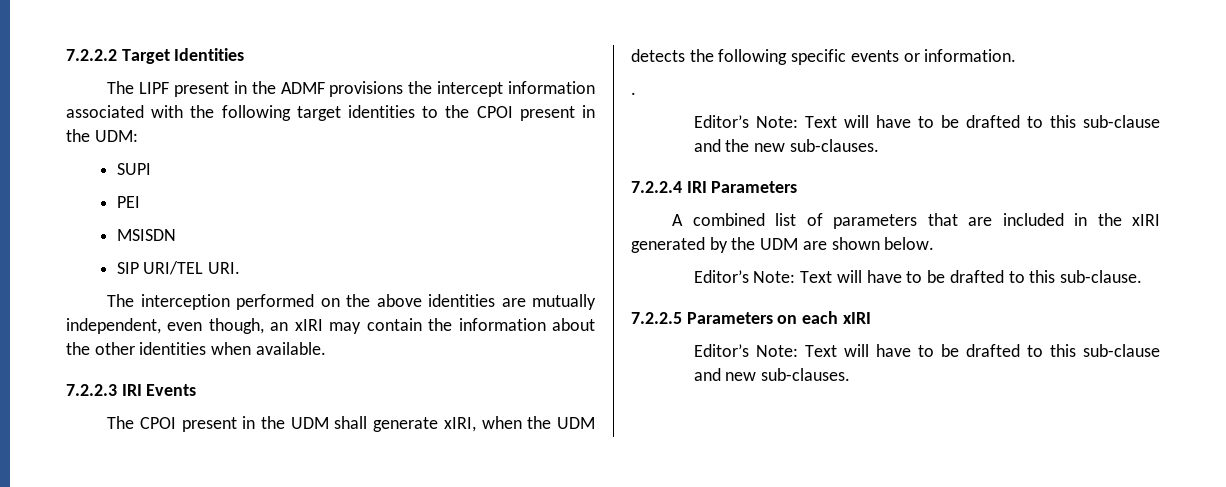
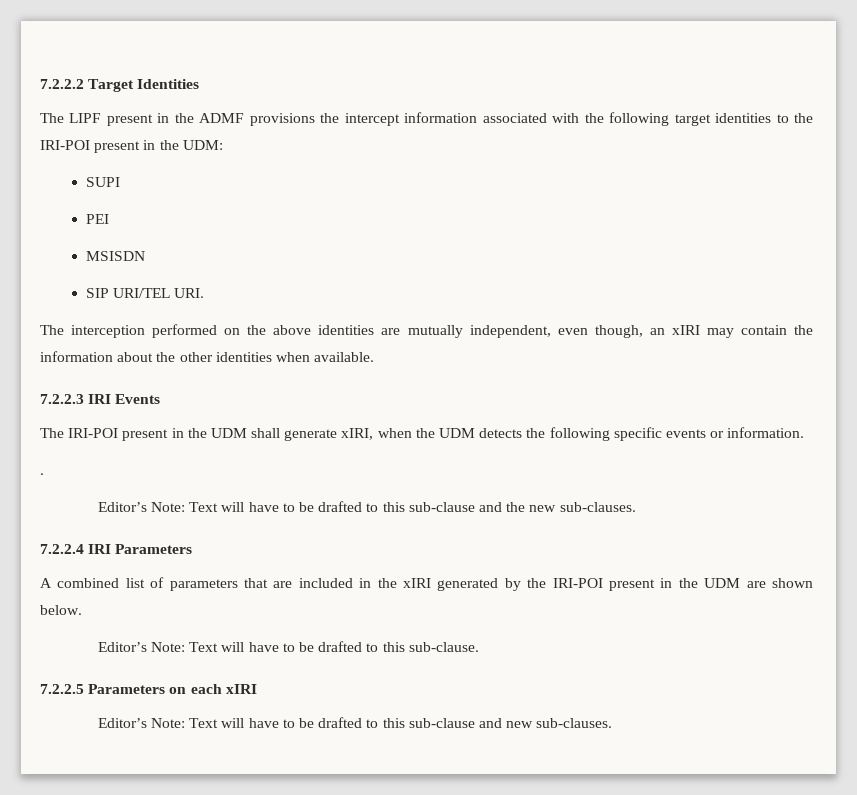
[476,106,513,118] CPOI -> [40,140,90,150] IRI-POI
[139,417,176,429] CPOI -> [68,428,119,438] IRI-POI
(756, 243) none -> [552,578,698,591] IRI-POI present in the

